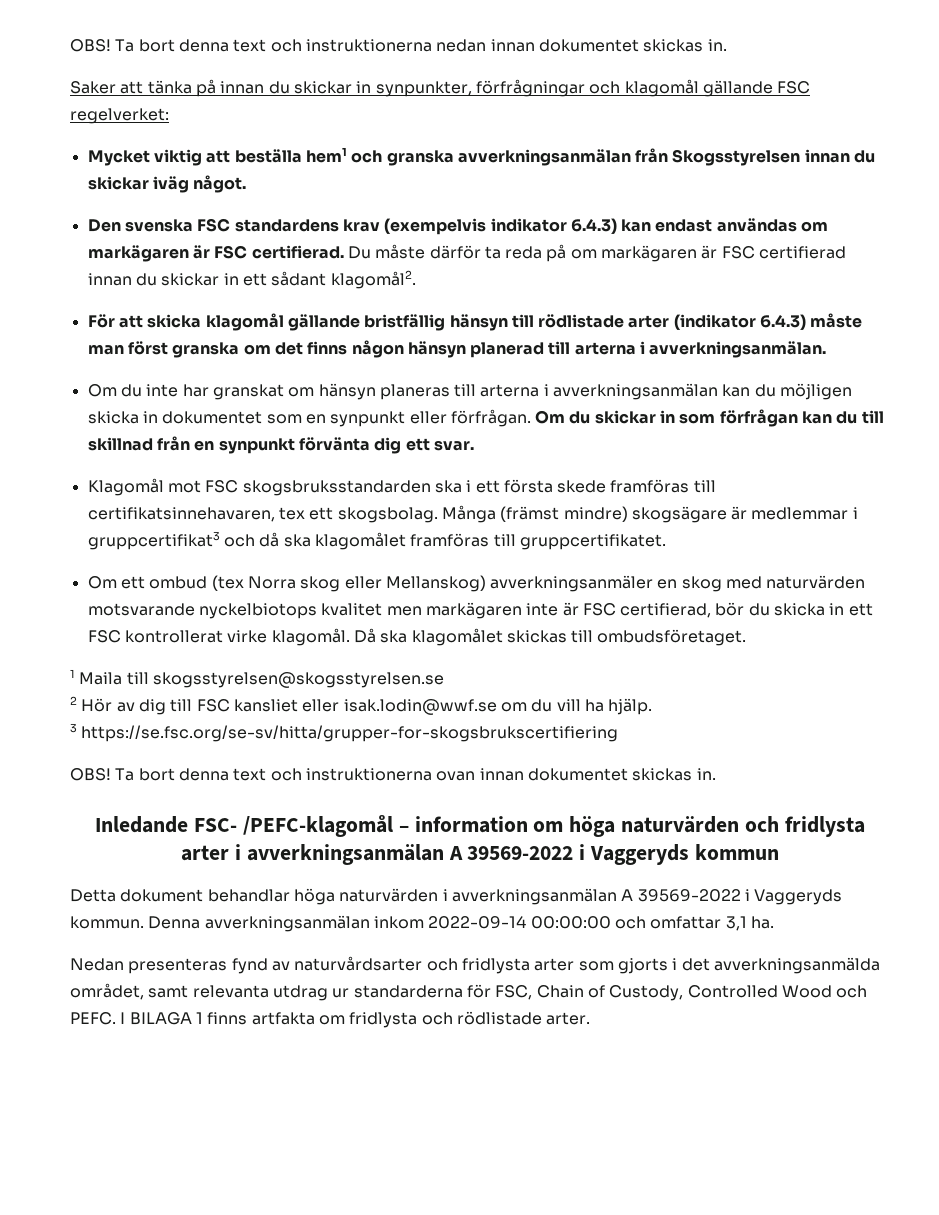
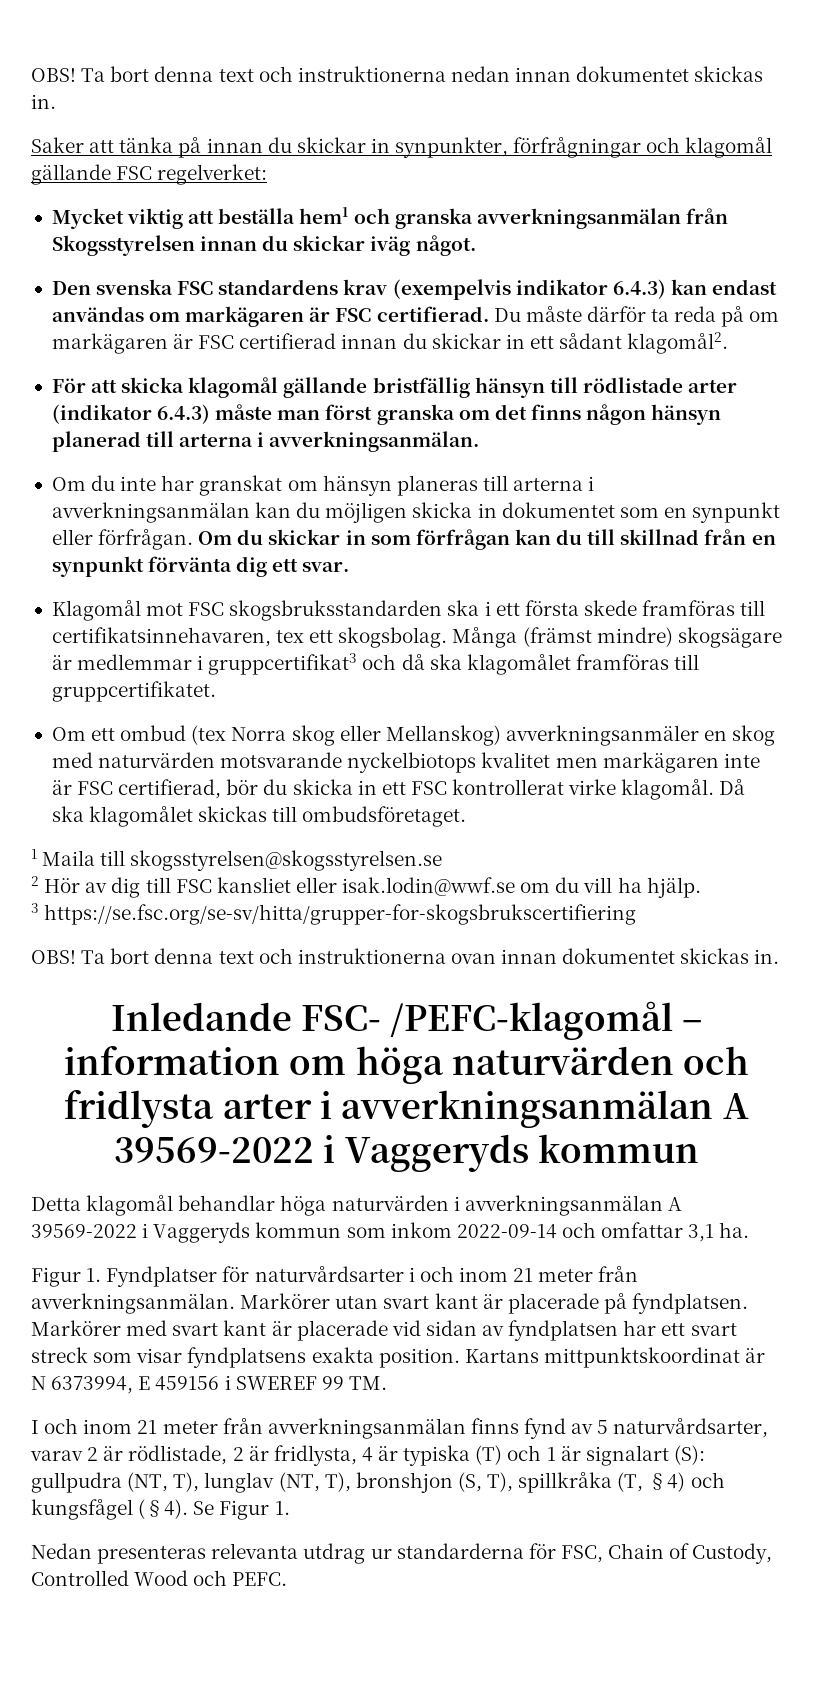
[120,889,204,902] dokument -> [86,1195,174,1216] klagomål
[70,915,370,932] kommun. Denna avverkningsanmälan -> [255,1222,386,1238] kommun som
[530,916,611,929] 00:00:00 -> (557, 1231) none
[70,956,880,974] [70,983,189,1000] Nedan presenteras fynd av naturvårdsarter och fridlysta arter som gjorts i det avverkningsanmälda området, samt -> [31,1266,639,1287] [31,1293,749,1314] [31,1320,737,1341] [31,1347,766,1368] [31,1375,387,1394] [31,1418,769,1439] [30,1445,705,1466] [31,1472,725,1493] [31,1499,290,1520] [31,1543,207,1564] Figur 1. Fyndplatser för naturvårdsarter i och inom 21 meter från avverkningsanmälan. Markörer utan svart kant är placerade på fyndplatsen. Markörer med svart kant är placerade vid sidan av fyndplatsen har ett svart streck som visar fyndplatsens exakta position. Kartans mittpunktskoordinat är N 6373994, E 459156 i SWEREF 99 TM. // I och inom 21 meter från avverkningsanmälan finns fynd av 5 naturvårdsarter, varav 2 är rödlistade, 2 är fridlysta, 4 är typiska (T) och 1 är signalart (S): gullpudra (NT, T), lunglav (NT, T), bronshjon (S, T), spillkråka (T, §4) och kungsfågel (§4). Se Figur 1. // Nedan presenteras
[120,1011,591,1028] I BILAGA 1 finns artfakta om fridlysta och rödlistade arter. -> (288, 1579) none

